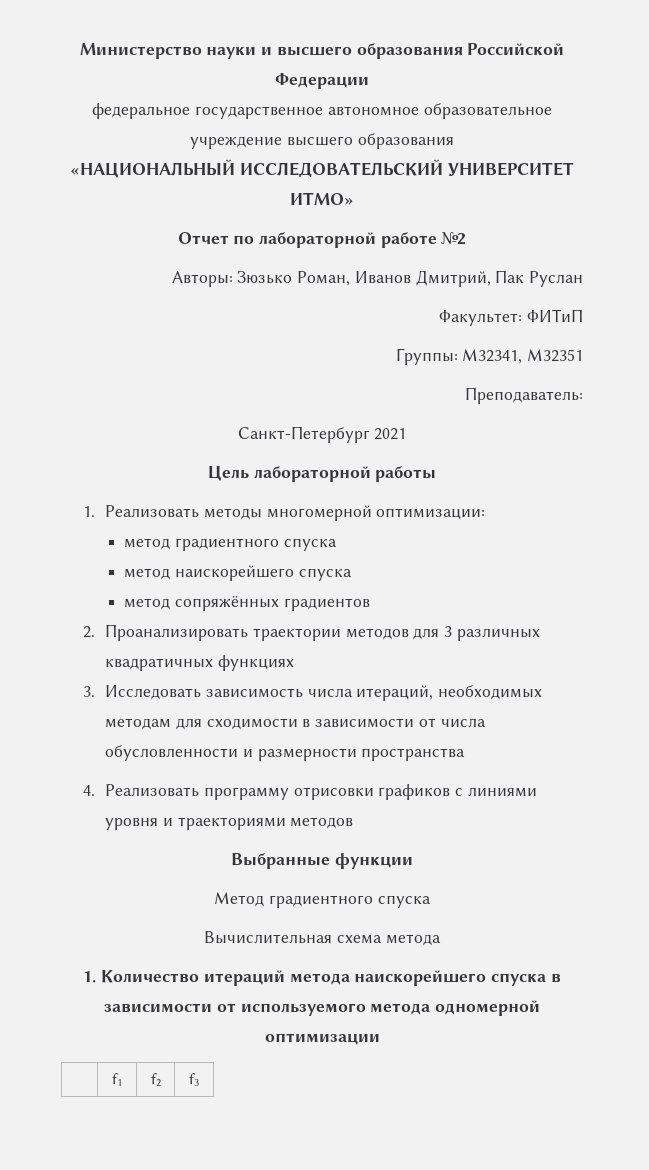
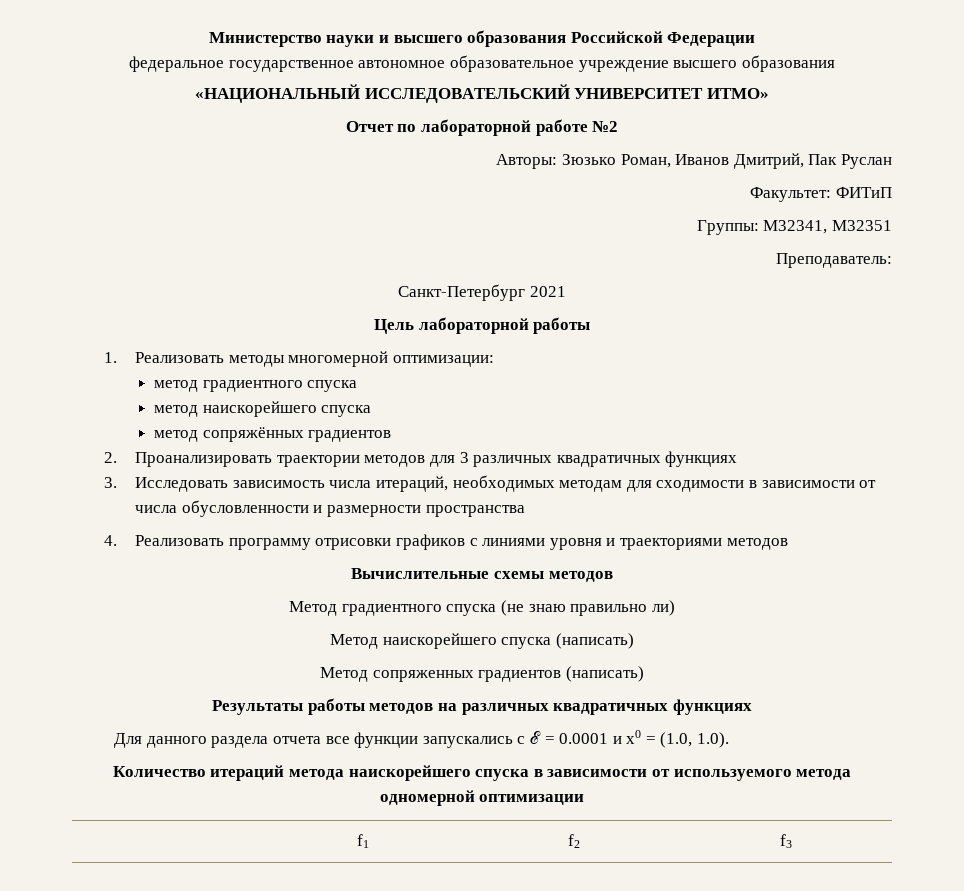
[231,853,413,869] Выбранные функции -> [351,568,613,582] Вычислительные схемы методов
[204,931,441,946] [83,971,97,983] // Вычислительная схема метода // 1. -> [500,600,675,616] [330,633,634,649] [320,666,644,682] [212,698,752,715] [114,730,730,748] (не знаю правильно ли) // Метод наискорейшего спуска (написать) // Метод сопряженных градиентов (написать) // Результаты работы методов на различных квадратичных функциях // Для данного раздела отчета все функции запускались с ℰ = 0.0001 и x0 = (1.0, 1.0). //

